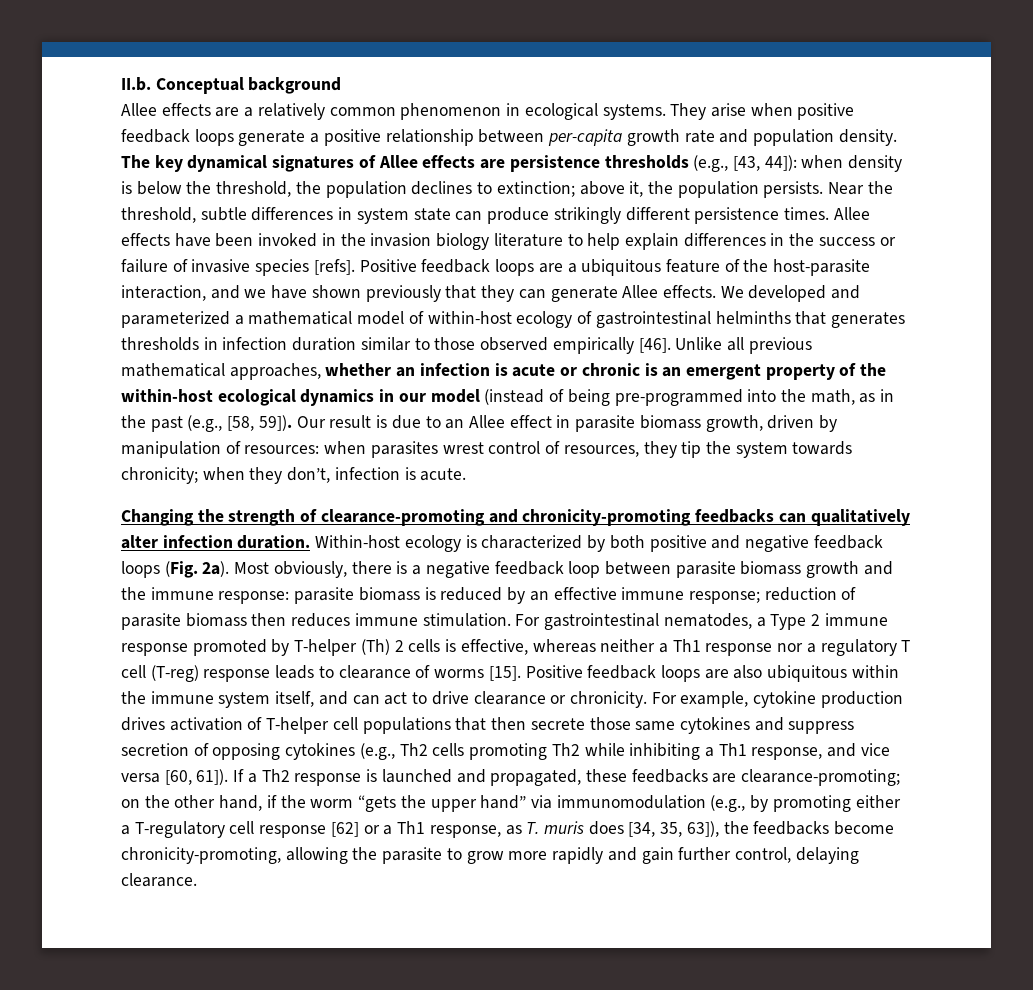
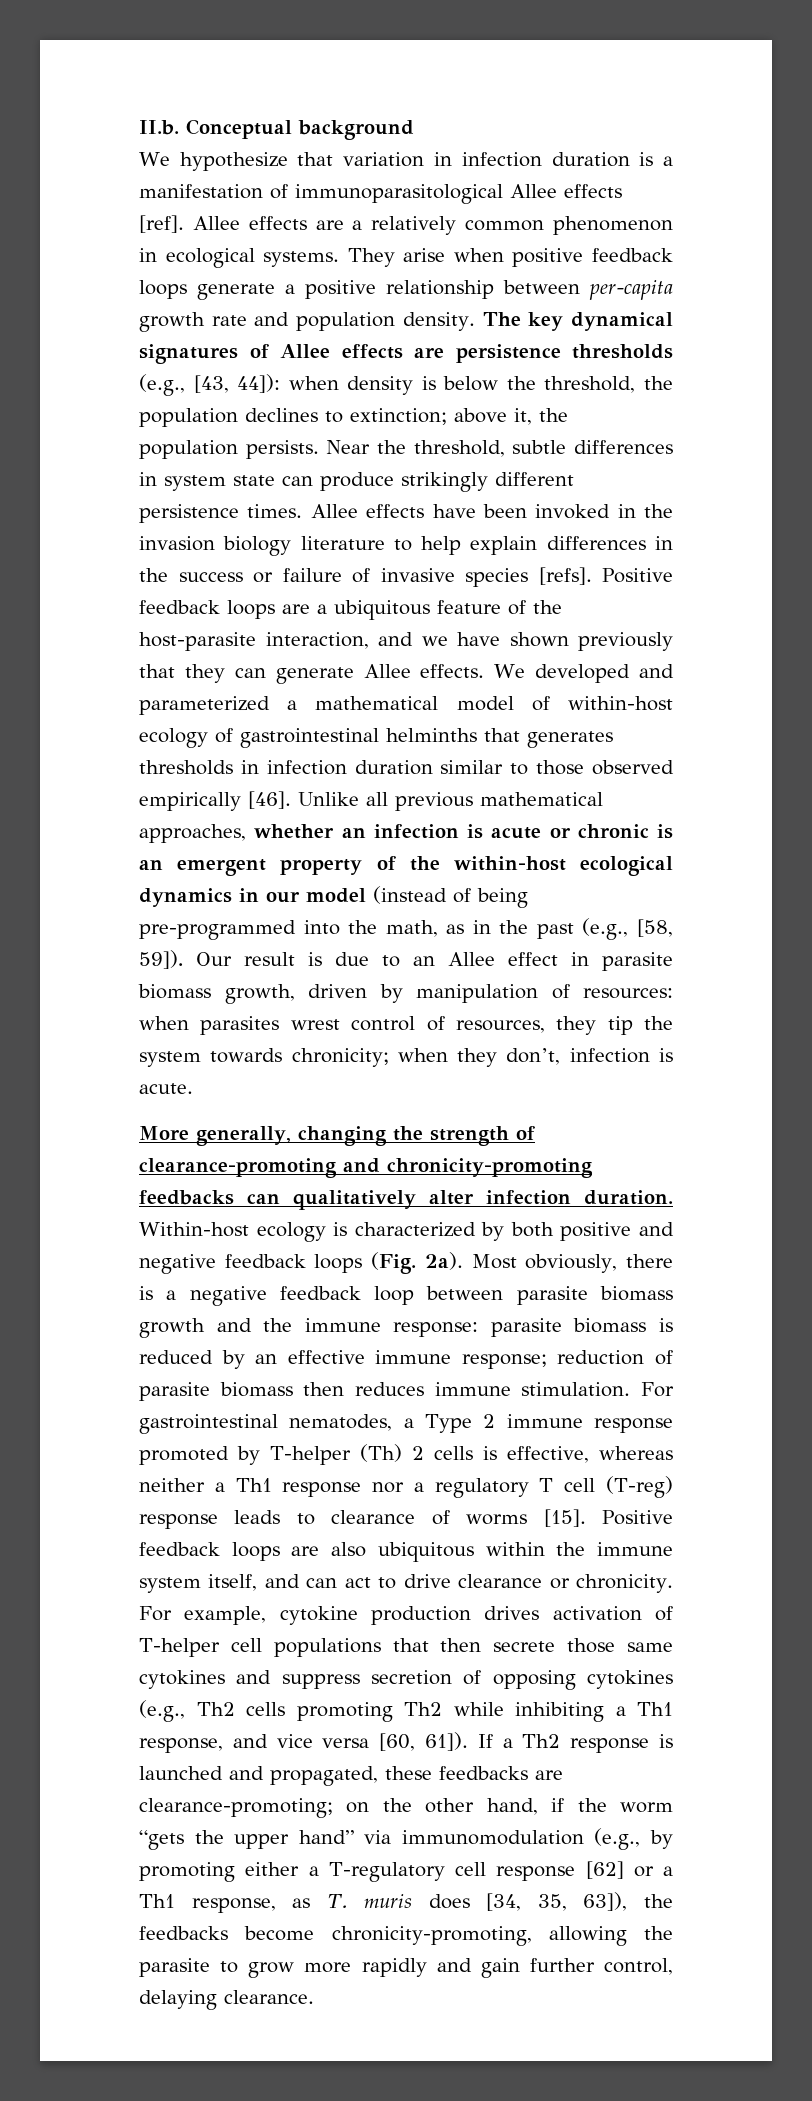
(342, 85) none -> [139,152,673,171] [139,184,622,204] [139,215,184,233] We hypothesize that variation in infection duration is a manifestation of immunoparasitological Allee effects [ref].
[121,509,194,526] Changing -> [139,1126,387,1146] More generally, changing

